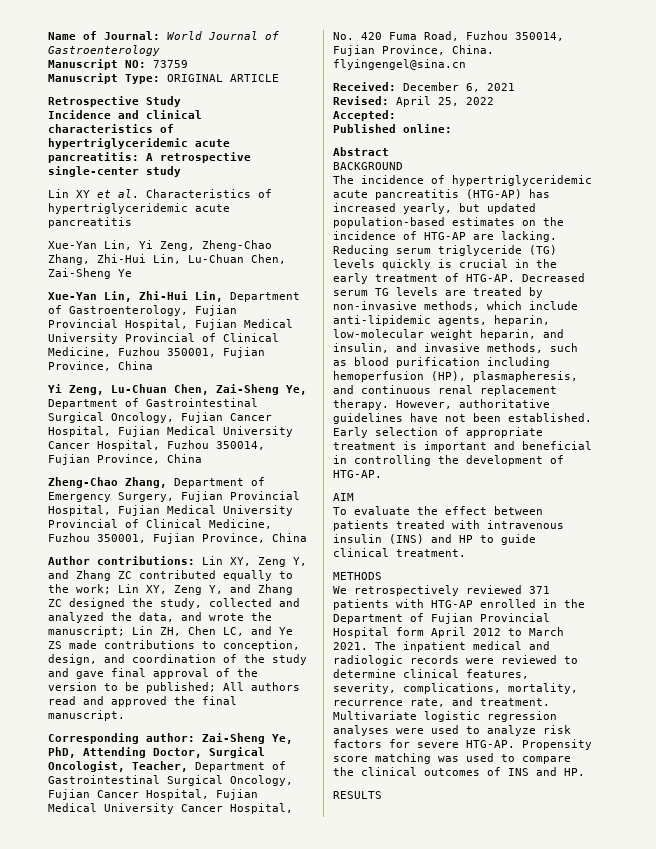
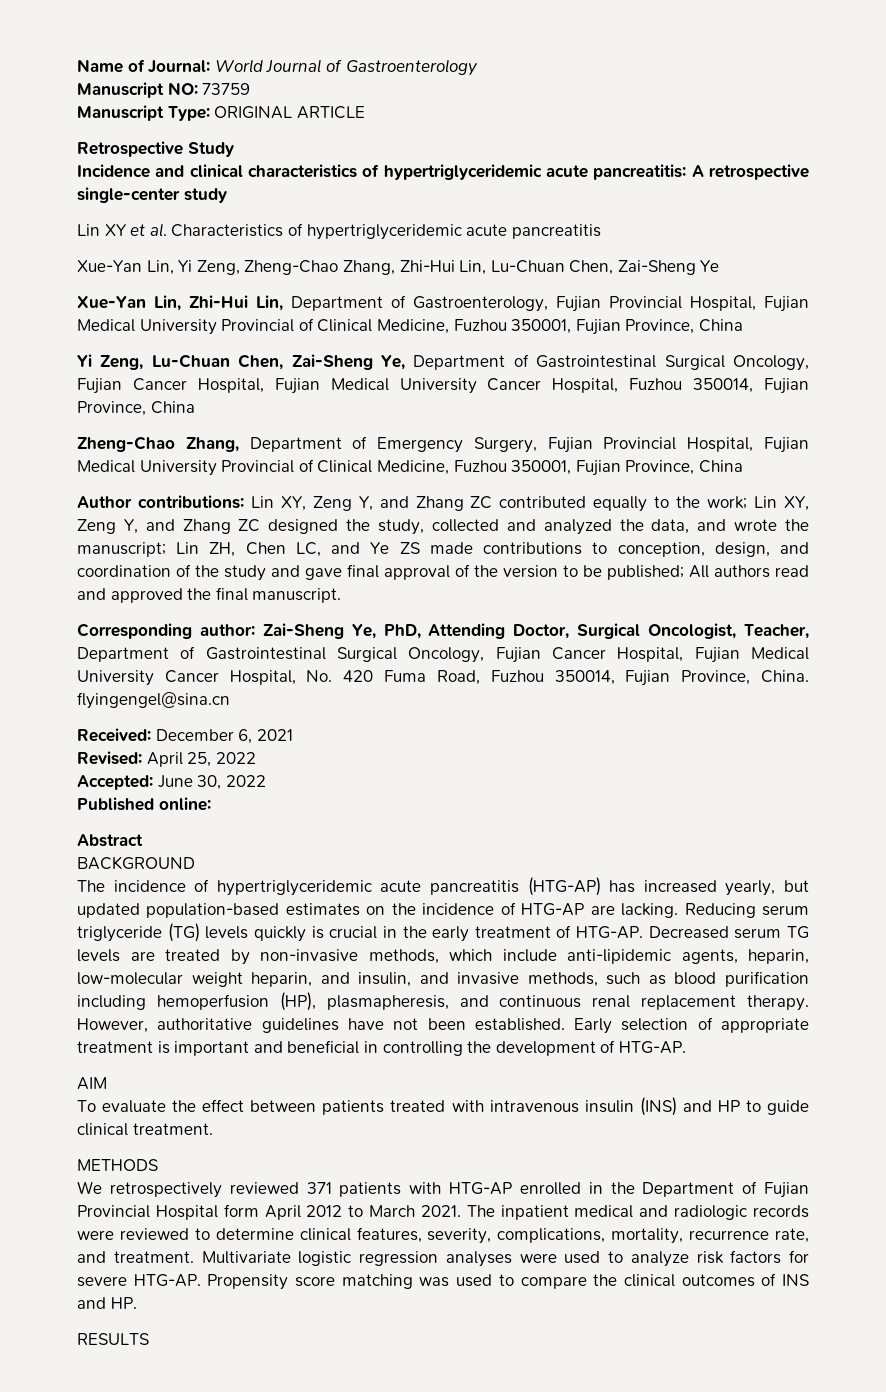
(396, 115) none -> [157,775,266,790] June 30, 2022

